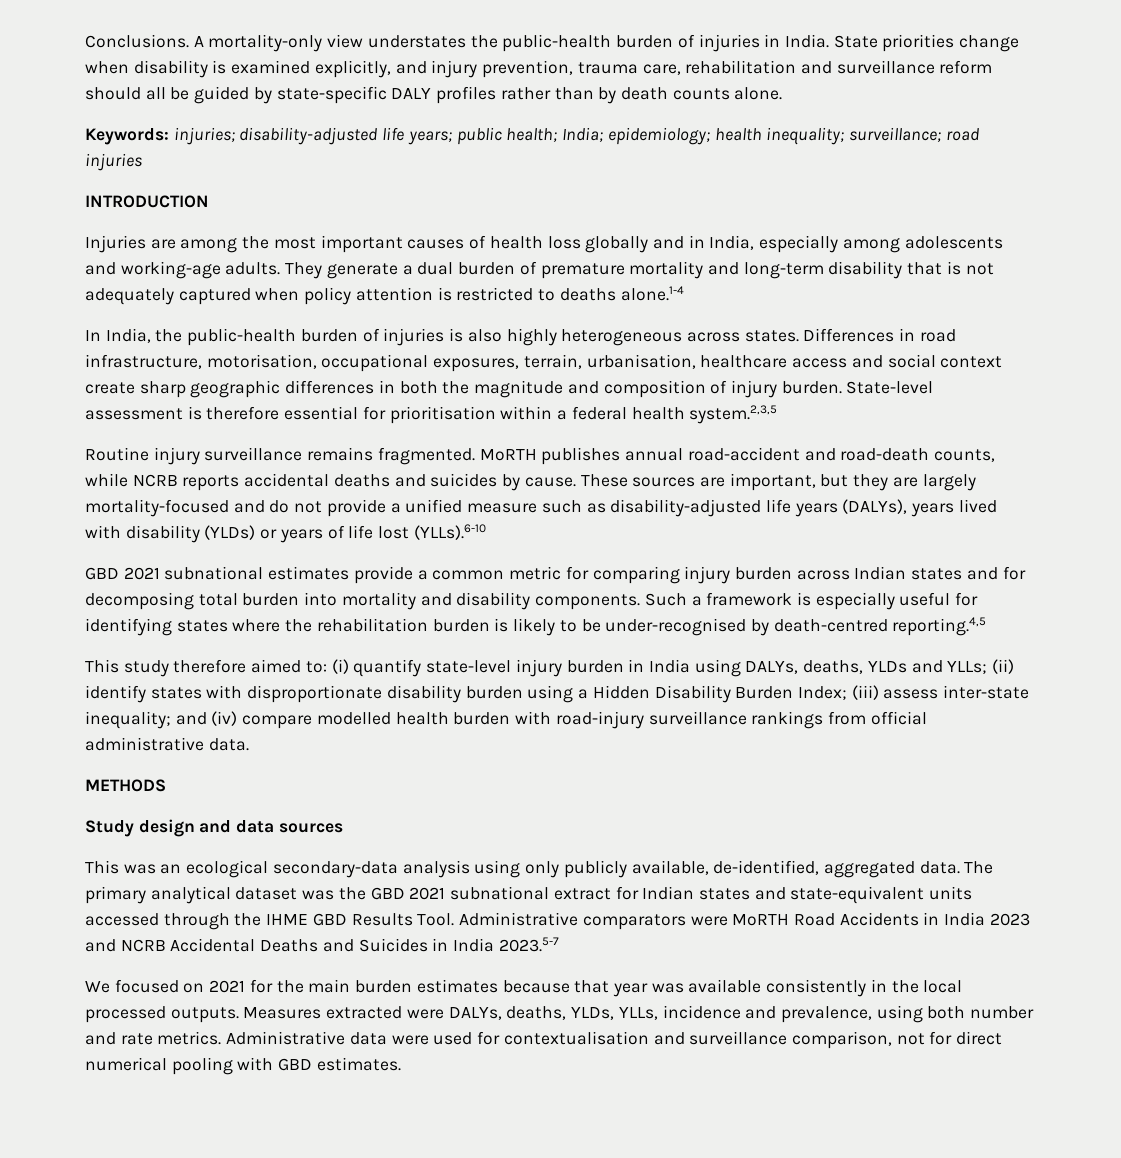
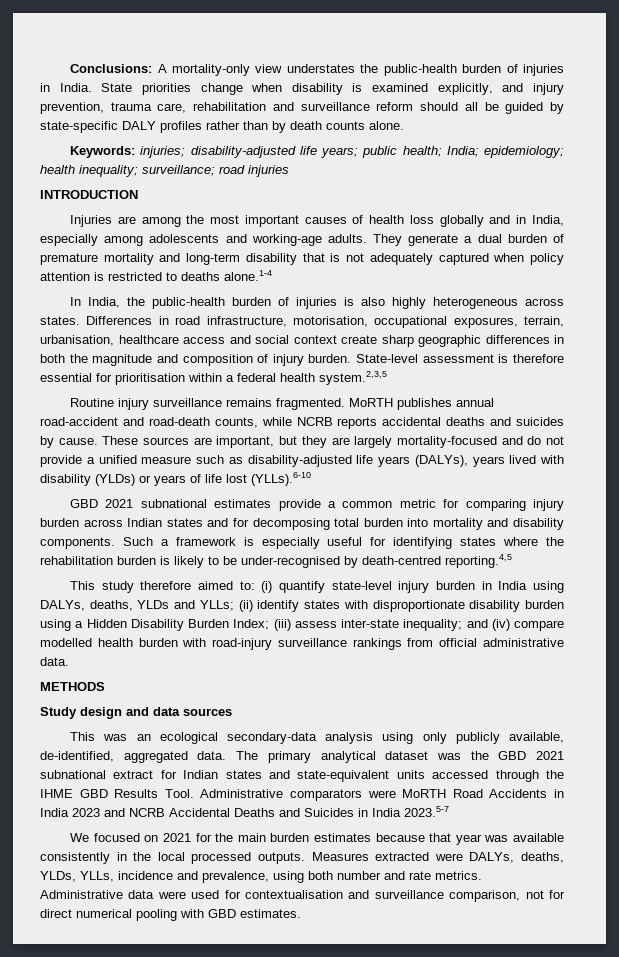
[85,34,189,48] Conclusions. -> [70,64,153,73] Conclusions:

